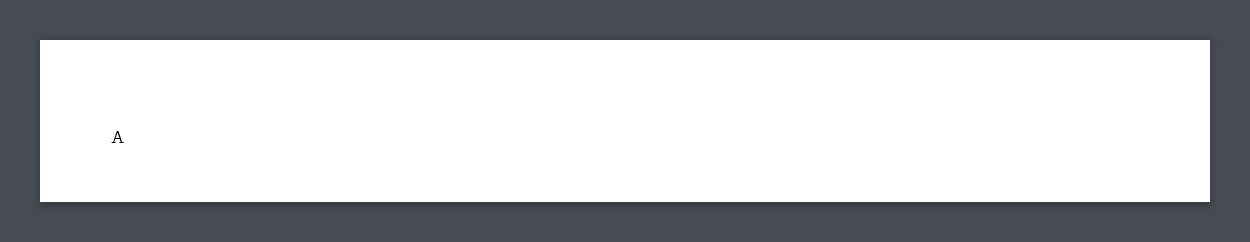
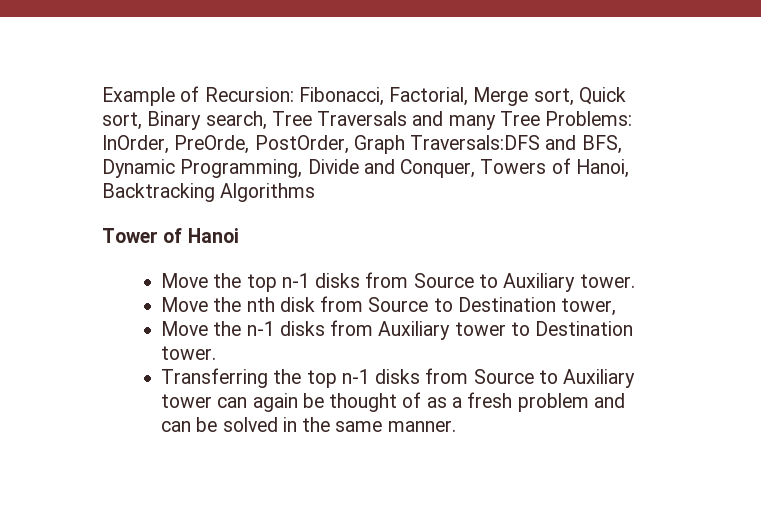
[111,130,124,143] A -> [102,86,626,106] [102,111,633,130] [102,135,622,154] [102,158,629,178] [102,183,316,202] [102,228,239,243] [161,272,635,292] [161,296,617,316] [161,320,634,340] [161,346,217,360] [161,368,636,388] [161,392,625,412] [161,417,456,432] Example of Recursion: Fibonacci, Factorial, Merge sort, Quick sort, Binary search, Tree Traversals and many Tree Problems: InOrder, PreOrde, PostOrder, Graph Traversals:DFS and BFS, Dynamic Programming, Divide and Conquer, Towers of Hanoi, Backtracking Algorithms // Tower of Hanoi // Move the top n-1 disks from Source to Auxiliary tower. // Move the nth disk from Source to Destination tower, // Move the n-1 disks from Auxiliary tower to Destination tower. // Transferring the top n-1 disks from Source to Auxiliary tower can again be thought of as a fresh problem and can be solved in the same manner.

